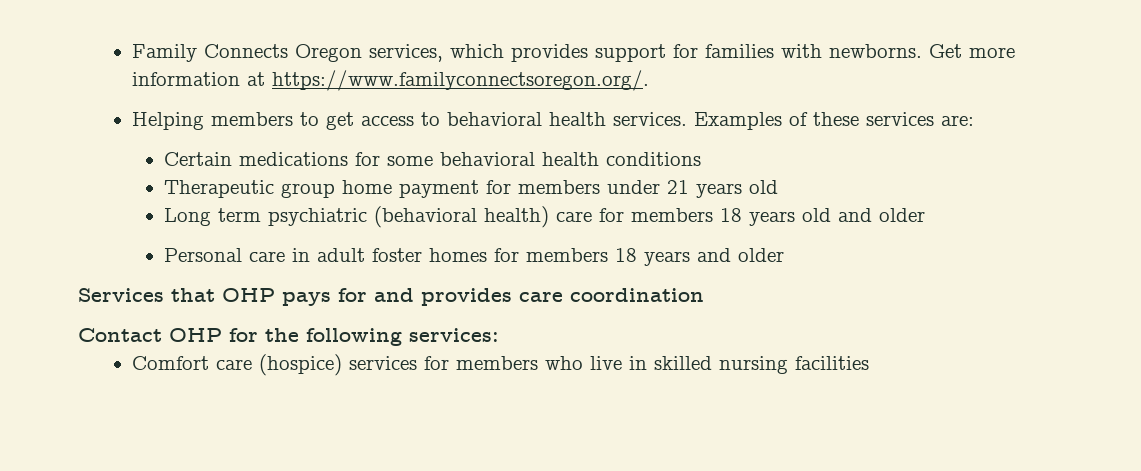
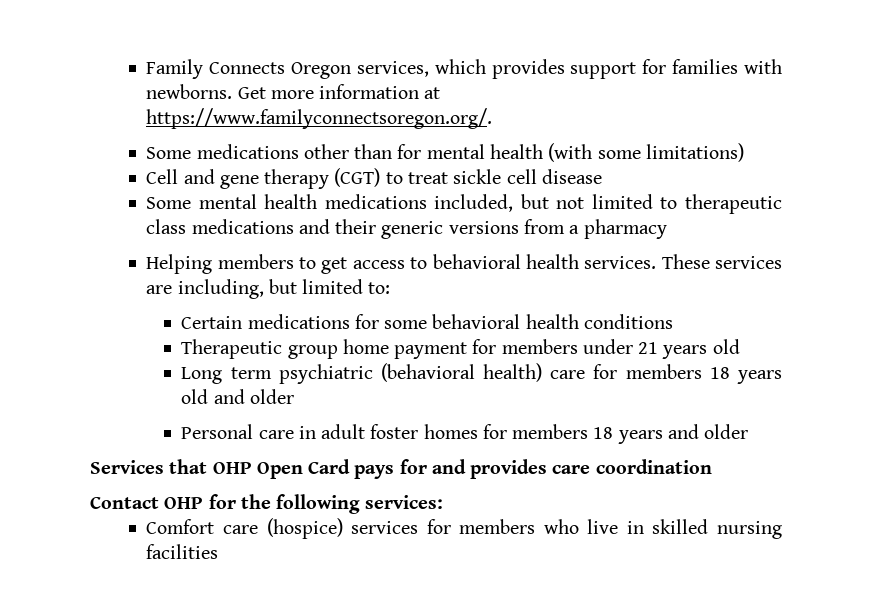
(650, 80) none -> [146,143,744,162] [146,168,602,189] [146,194,782,214] [146,219,667,239] // Some medications other than for mental health (with some limitations) // Cell and gene therapy (CGT) to treat sickle cell disease // Some mental health medications included, but not limited to therapeutic class medications and their generic versions from a pharmacy
[694,112,975,130] Examples of these services are: -> [661,254,782,269] [146,279,391,299] These services are including, but limited to:
(275, 295) none -> [256,459,351,479] Open Card

